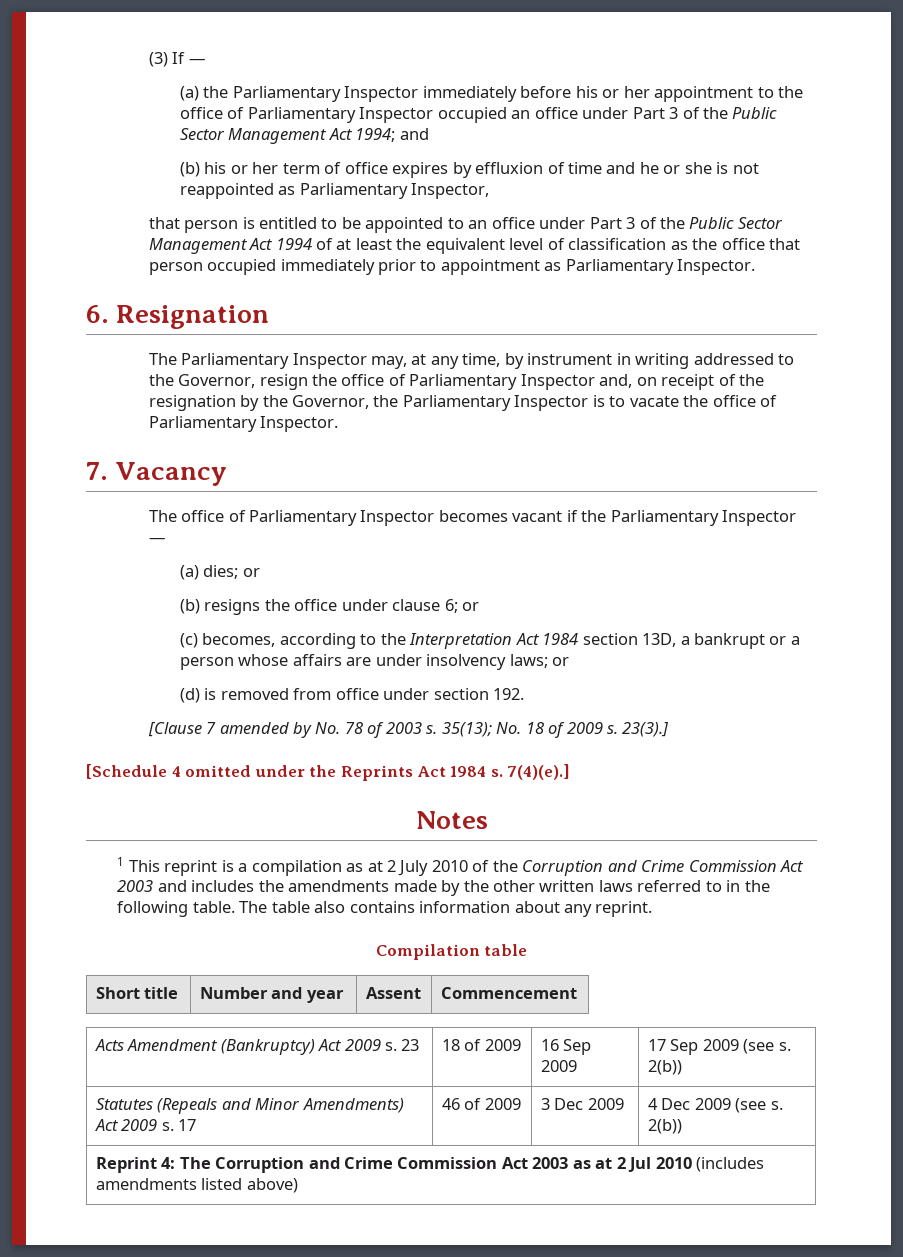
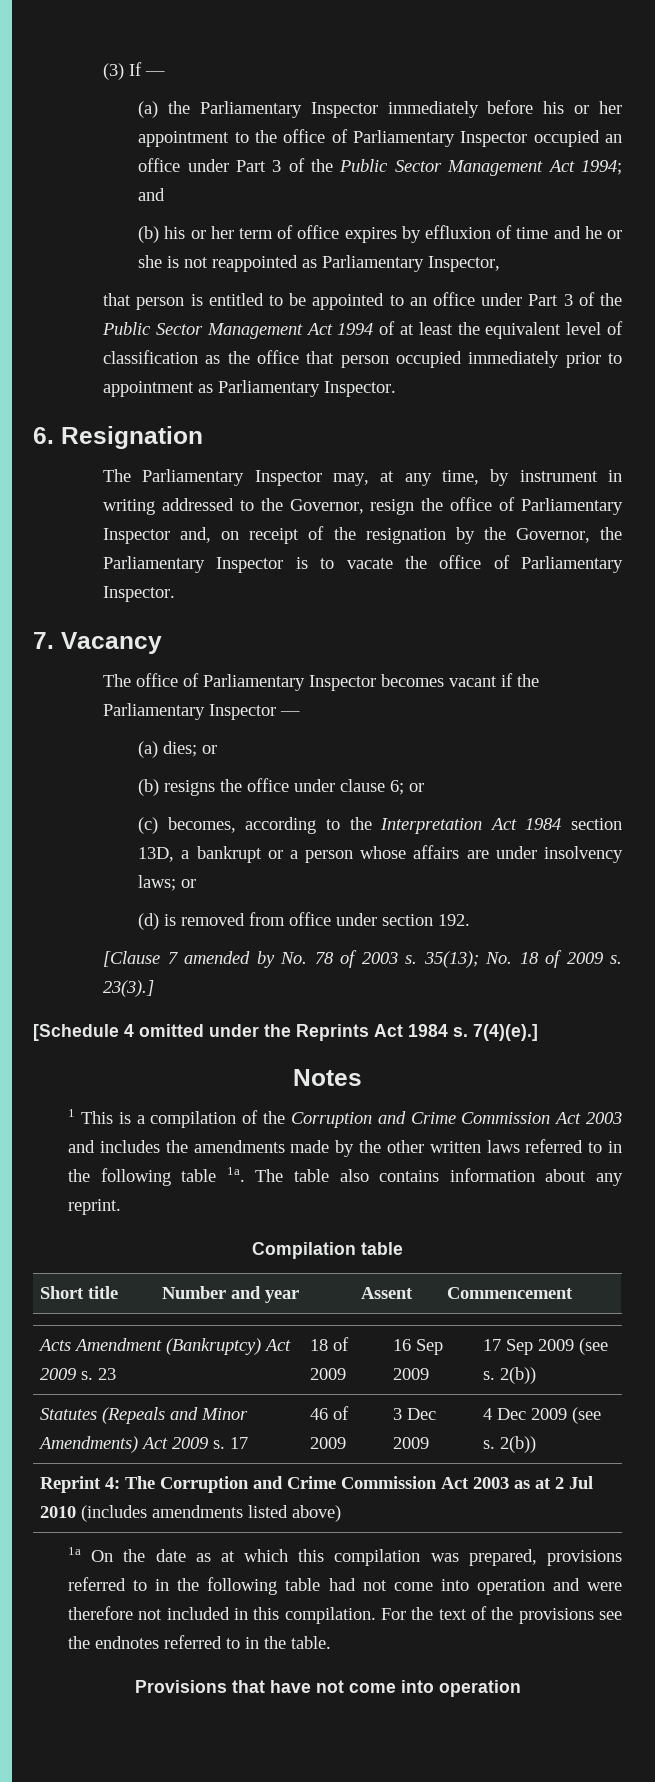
[164,860,218,876] reprint -> (113, 1117) none
[346,860,468,876] as at 2 July 2010 -> (237, 1119) none
[192,901,235,913] table. -> [181,1167,245,1182] table 1a.
(298, 1185) none -> [68,1547,622,1566] [68,1577,623,1595] [68,1606,623,1624] [68,1635,332,1649] [134,1680,521,1697] // 1a On the date as at which this compilation was prepared, provisions referred to in the following table had not come into operation and were therefore not included in this compilation. For the text of the provisions see the endnotes referred to in the table. // Provisions that have not come into operation

